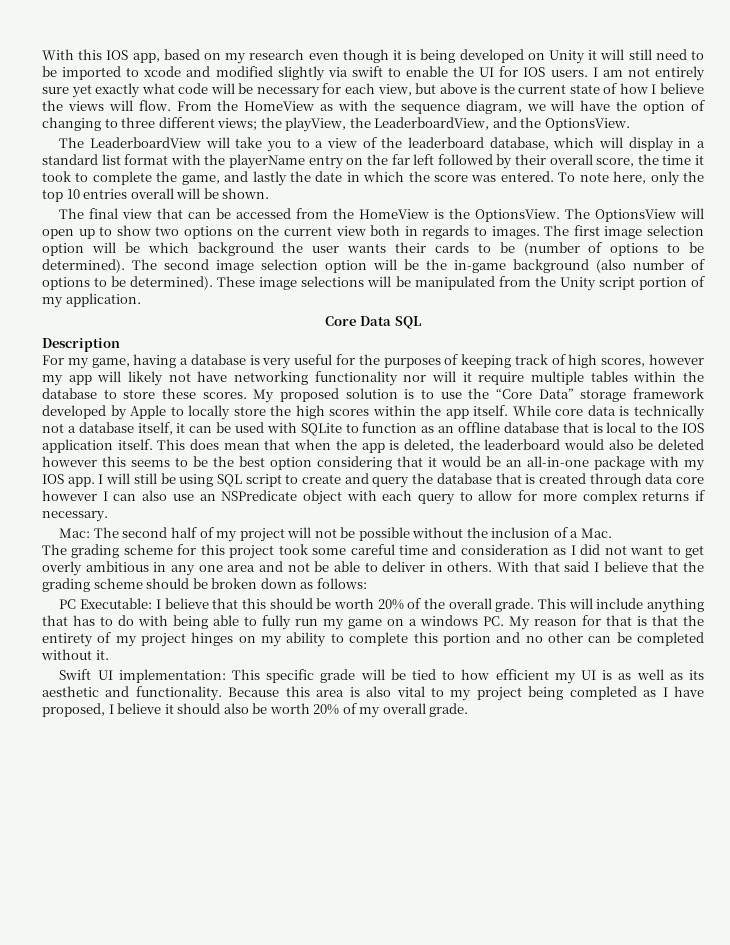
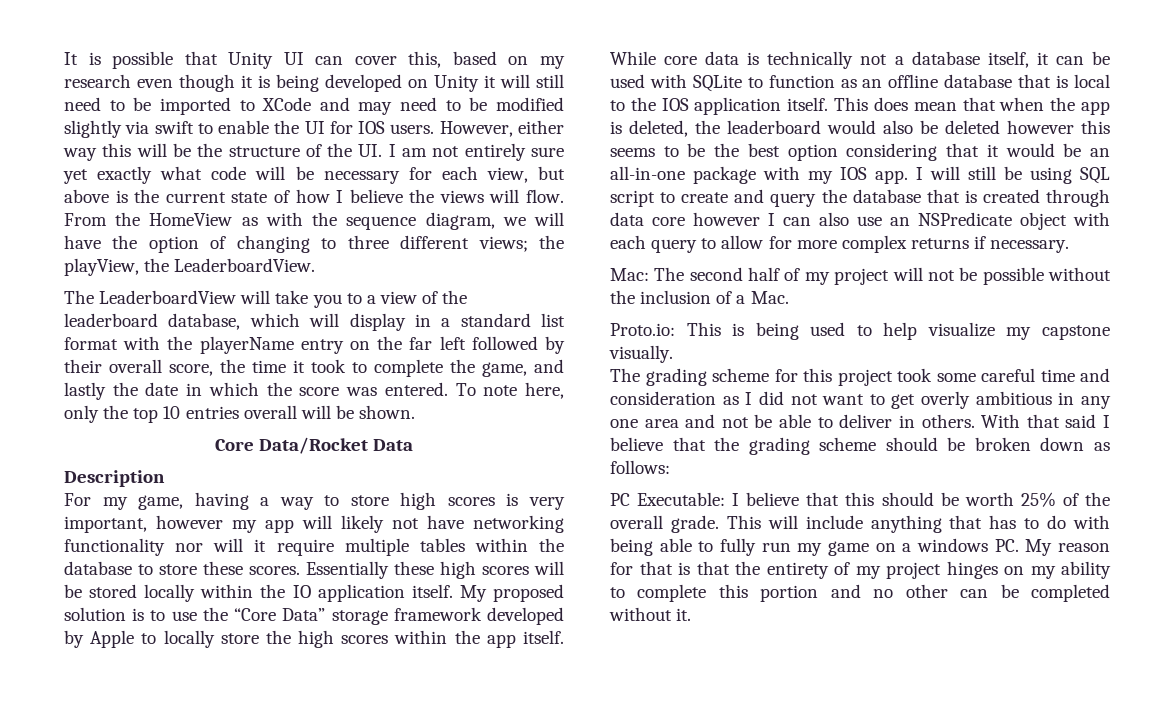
[42,49,160,63] With this IOS app, -> [64,51,442,69] It is possible that Unity UI can cover this,
[144,66,211,77] xcode and -> [262,97,488,115] XCode and may need to be
(588, 73) none -> [439,120,564,137] [63,143,383,161] However, either way this will be the structure of the UI.
[374,117,630,131] LeaderboardView, and the OptionsView. -> [174,258,316,272] LeaderboardView.
[59,208,705,222] [42,225,704,239] [42,242,704,256] [42,259,705,273] [42,276,706,291] [42,293,141,308] // The final view that can be accessed from the HomeView is the OptionsView. The OptionsView will open up to show two options on the current view both in regards to images. The first image selection option will be which background the user wants their cards to be (number of options to be determined). The second image selection option will be the in-game background (also number of options to be determined). These image selections will be manipulated from the Unity script portion of my application. -> (416, 412) none
(357, 321) none -> [259,437,368,454] Data/Rocket
[394,316,421,329] SQL -> (414, 445) none
[190,354,646,369] database is very useful for the purposes of keeping track of high scores, -> [279,492,566,510] [64,516,147,533] way to store high scores is very important,
(247, 395) none -> [306,561,564,579] [64,584,453,602] Essentially these high scores will be stored locally within the IO application itself.
(612, 533) none -> [610,322,1110,340] [609,345,673,363] // Proto.io: This is being used to help visualize my capstone visually.
[377,599,404,610] 20% -> [1020,492,1056,507] 25%
[59,669,705,684] [42,686,704,701] [42,703,469,718] // Swift UI implementation: This specific grade will be tied to how efficient my UI is as well as its aesthetic and functionality. Because this area is also vital to my project being completed as I have proposed, I believe it should also be worth 20% of my overall grade. -> (692, 614) none

